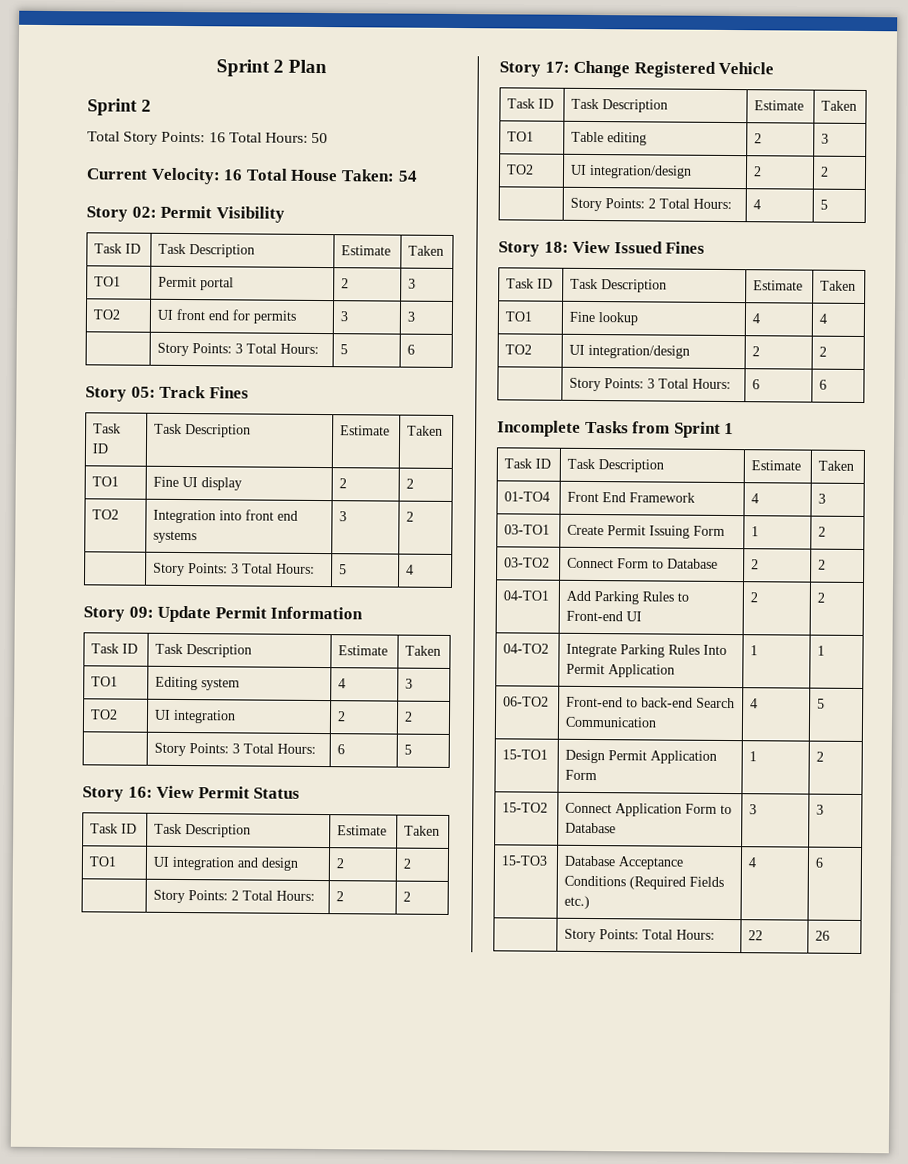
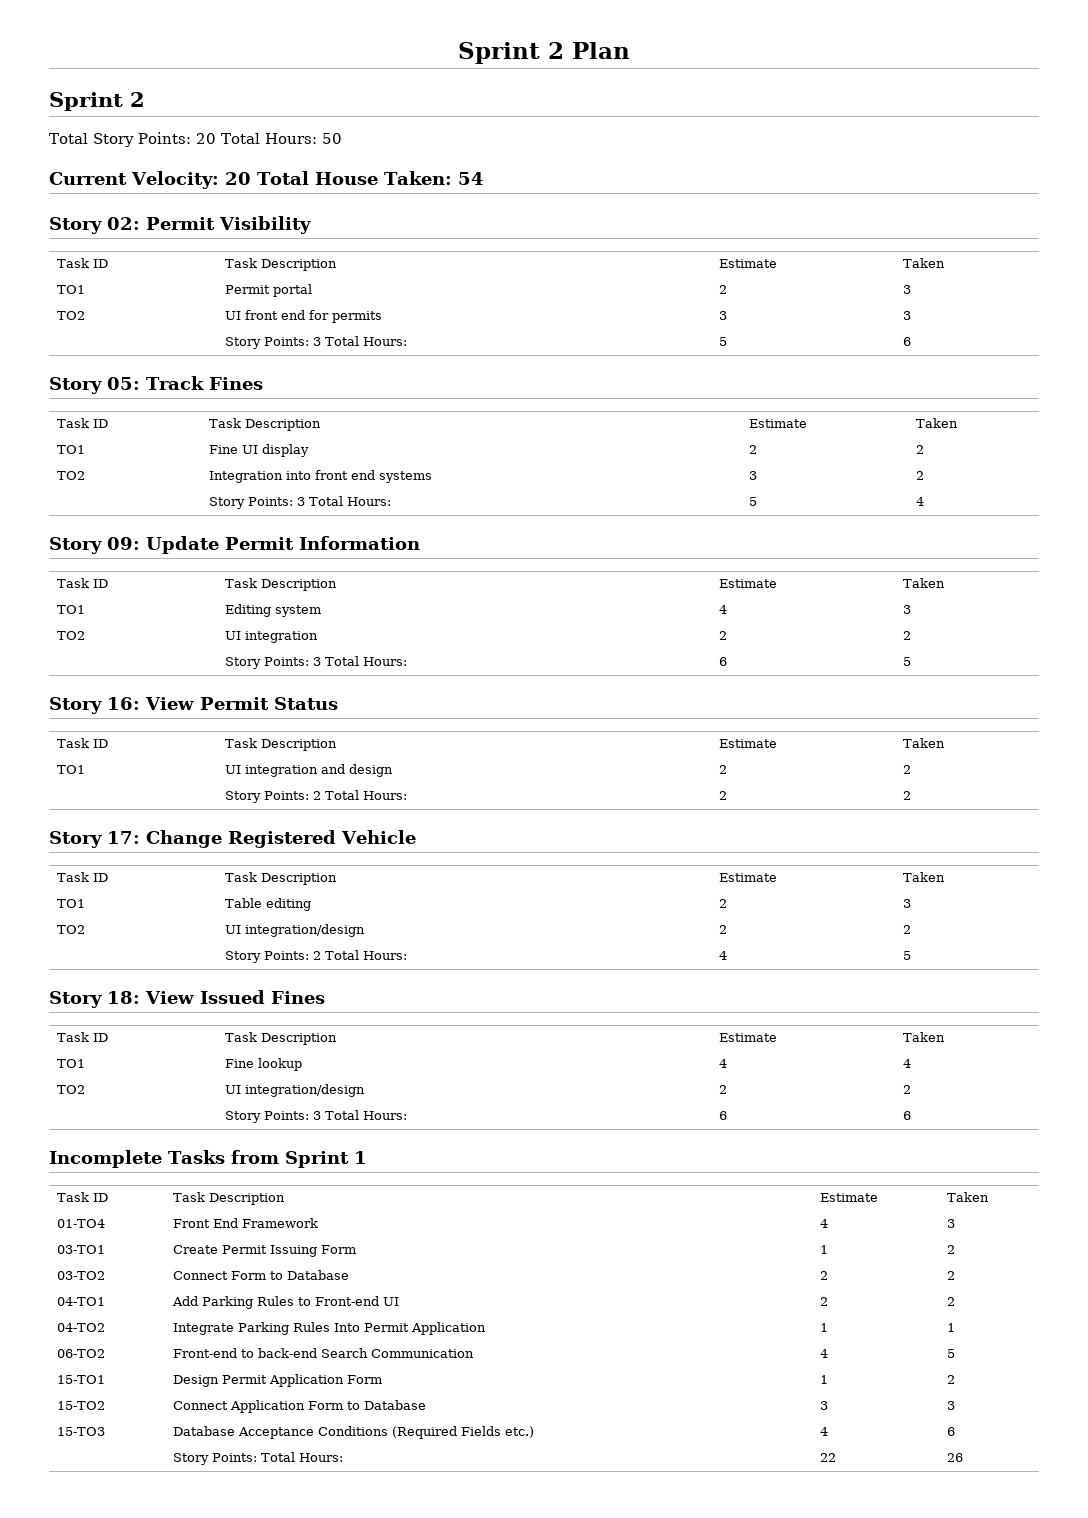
[208,132,226,143] 16 -> [195,133,216,144] 20
[223,169,244,181] 16 -> [224,172,251,185] 20

